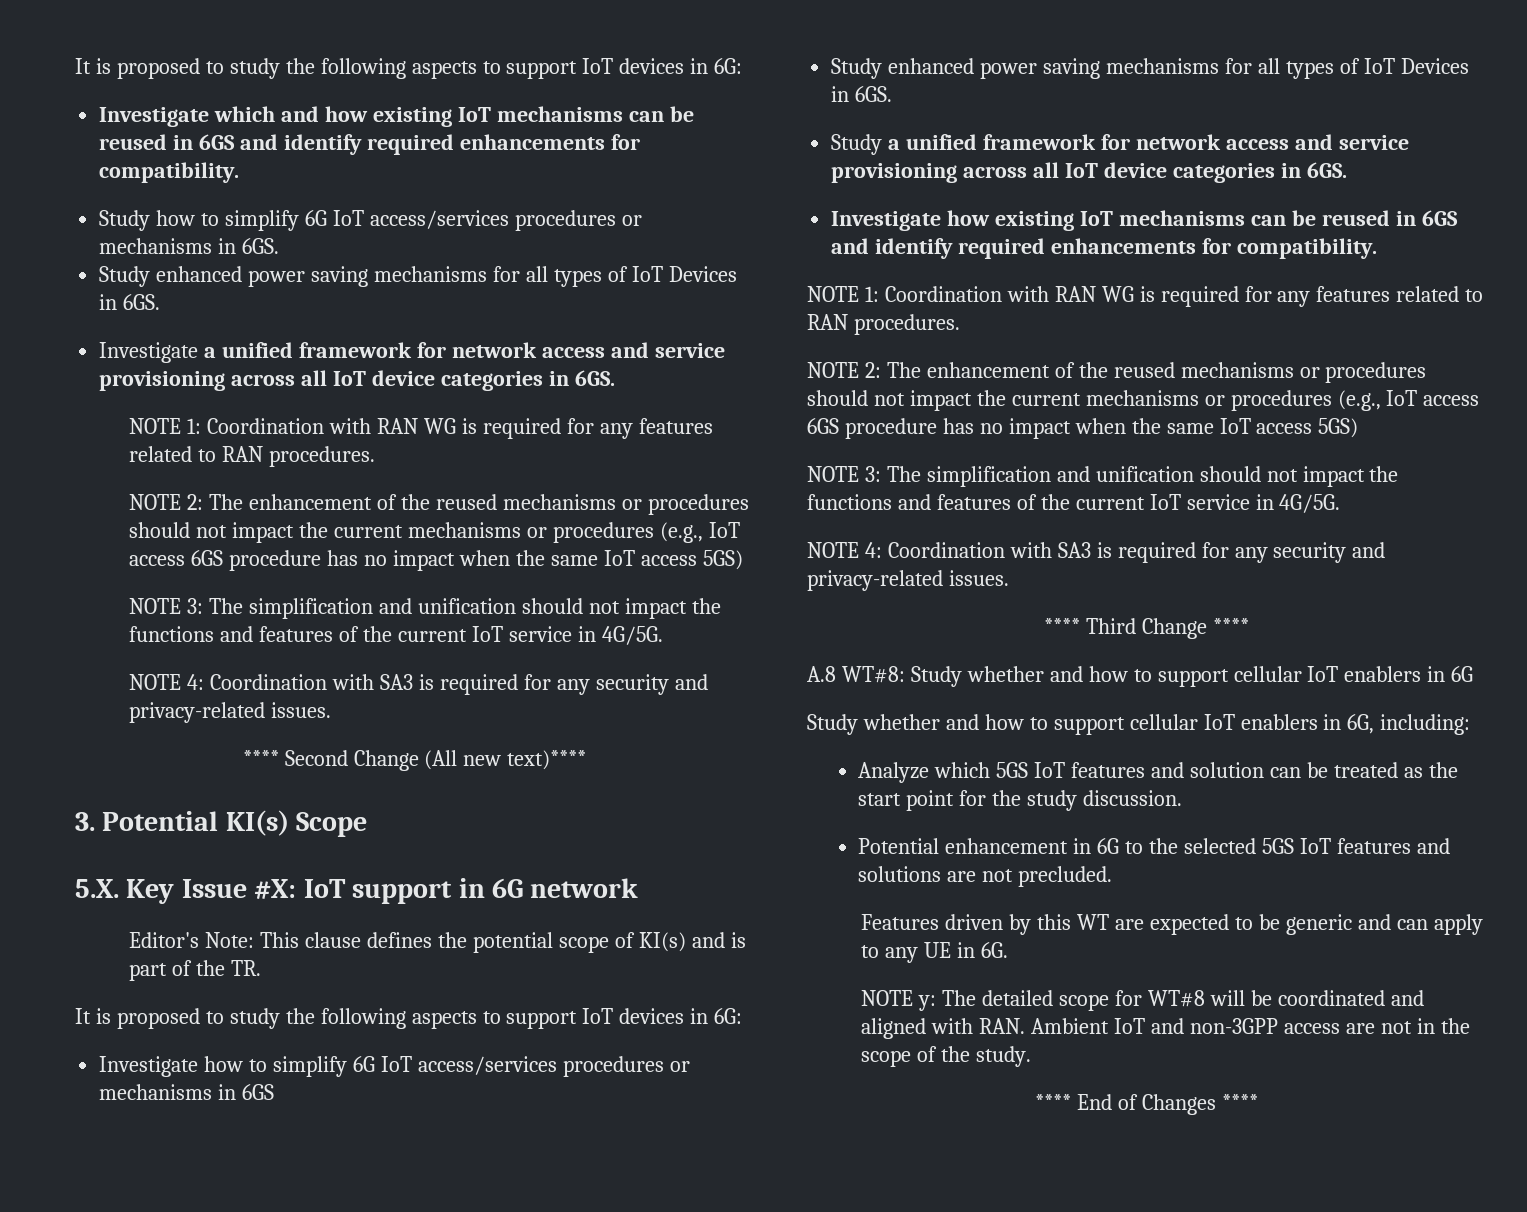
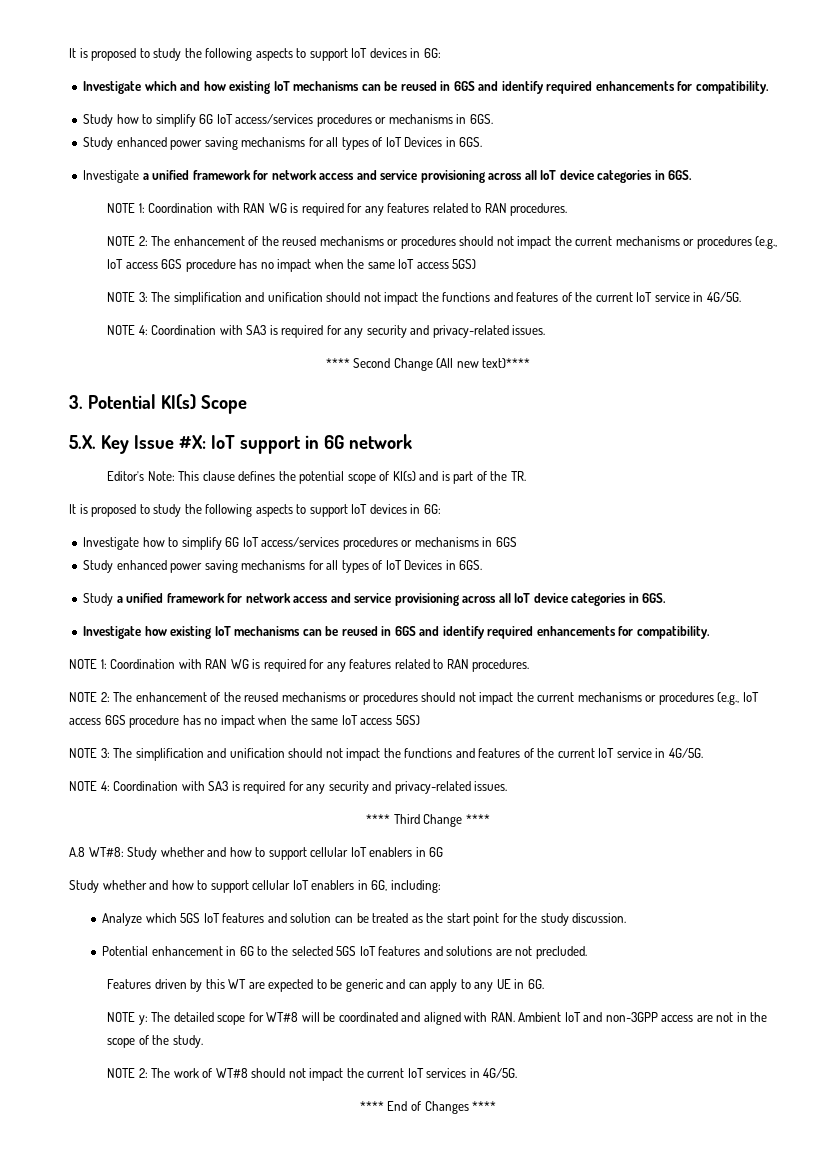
(1032, 1056) none -> [107,1068,518,1081] // NOTE 2: The work of WT#8 should not impact the current IoT services in 4G/5G.

